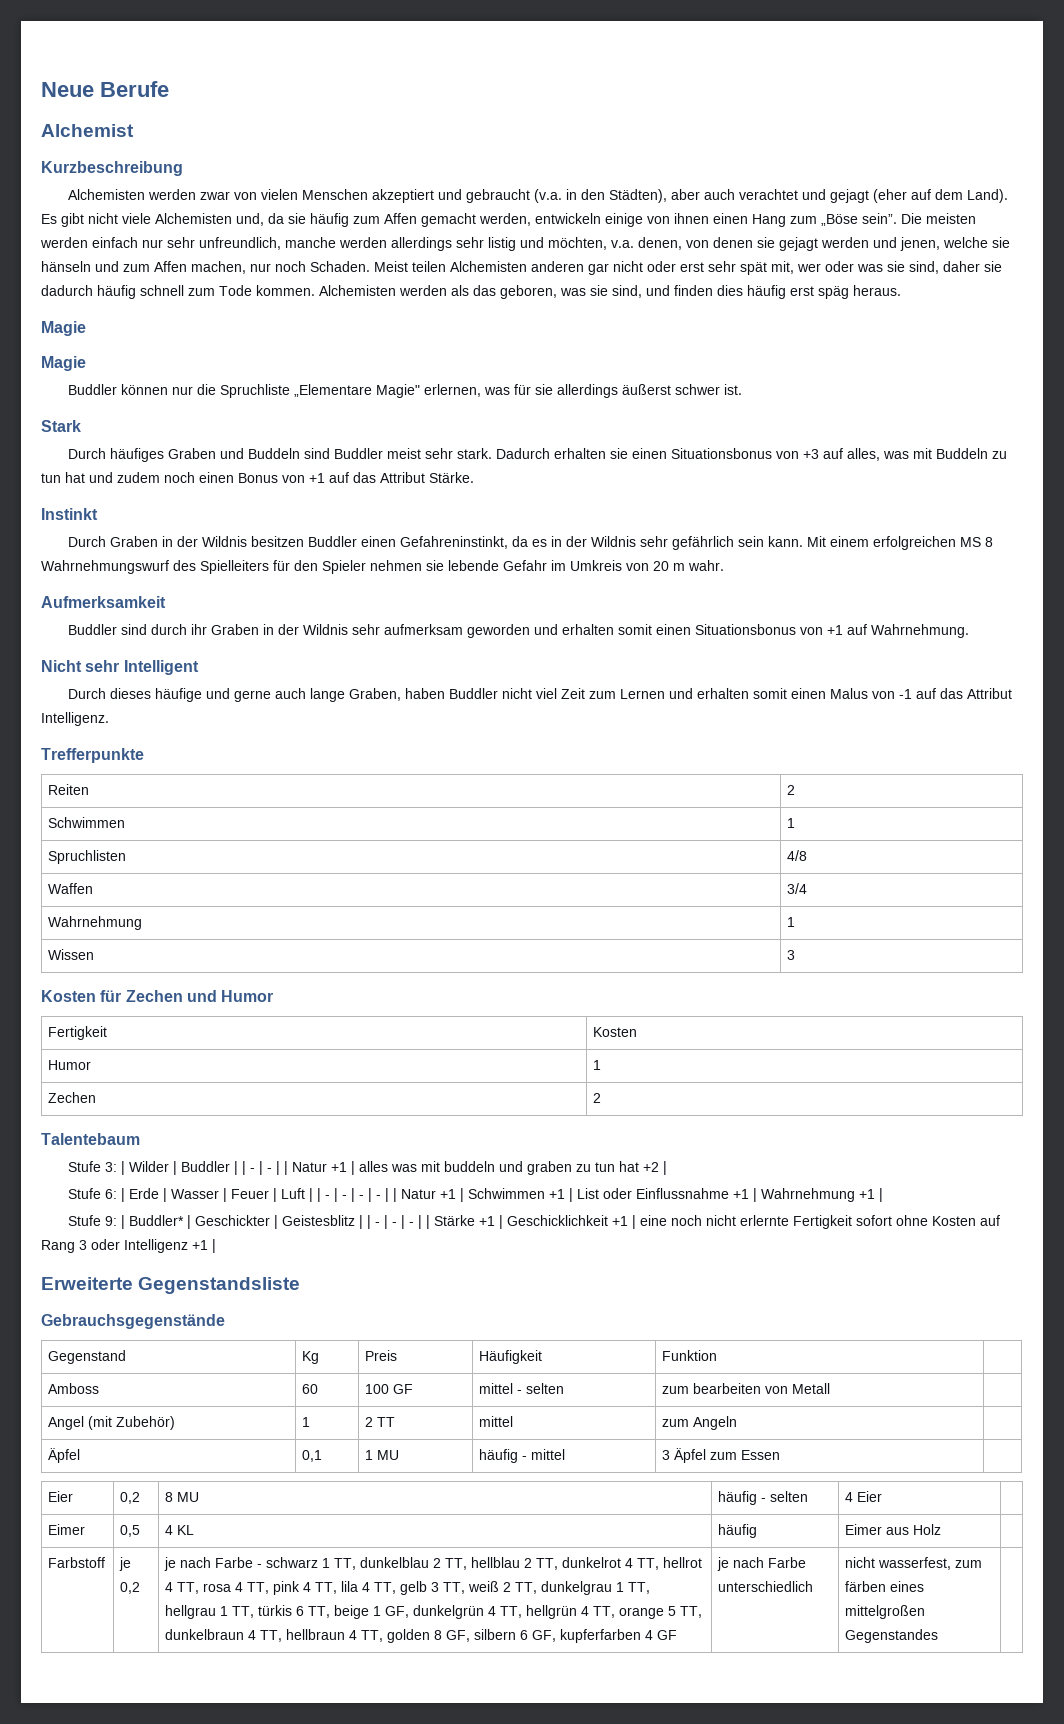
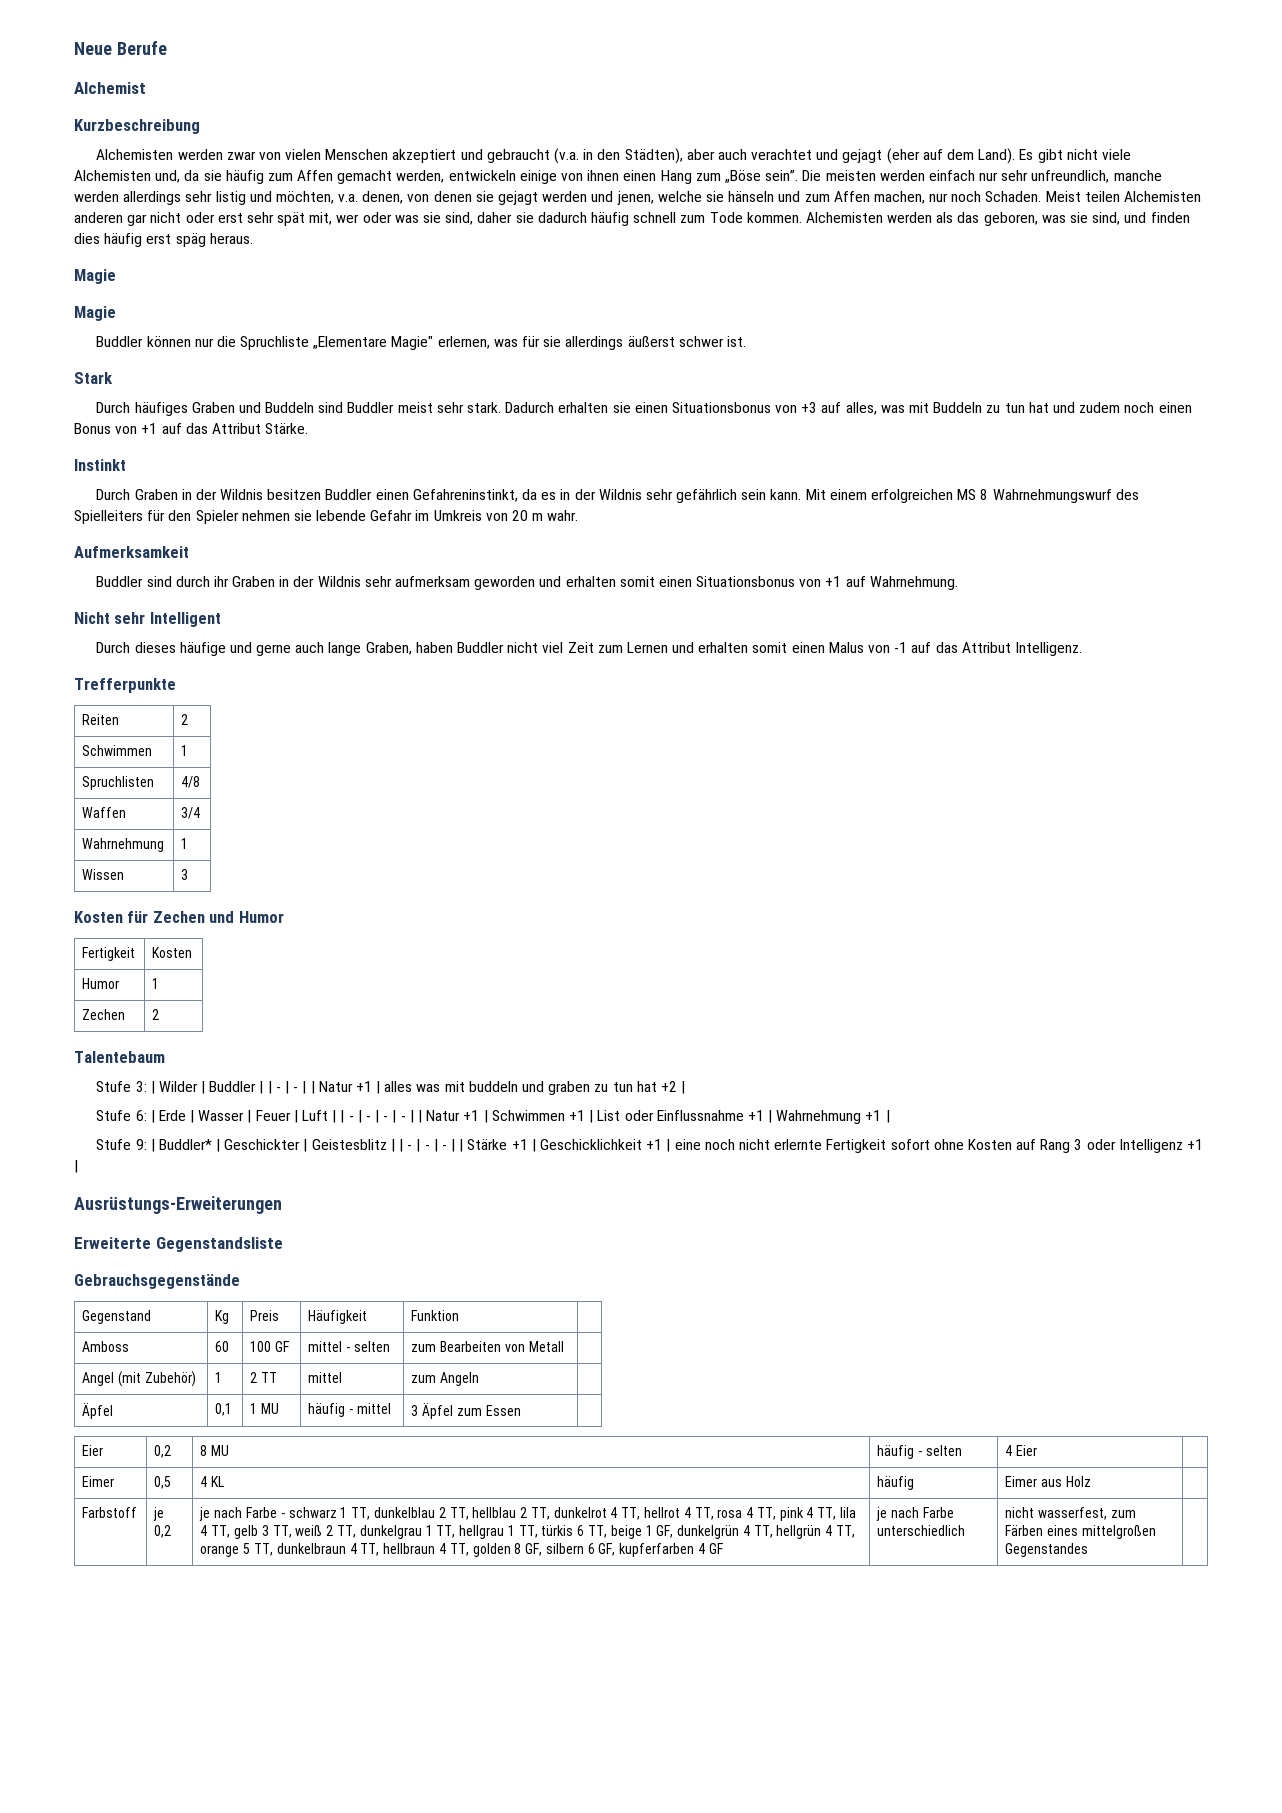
(216, 1246) none -> [74,1196,282,1214] // Ausrüstungs-Erweiterungen
[693,1383,762,1394] bearbeiten -> [440,1341,502,1352] Bearbeiten
[845,1581,887,1592] färben -> [1005,1525,1044,1536] Färben

